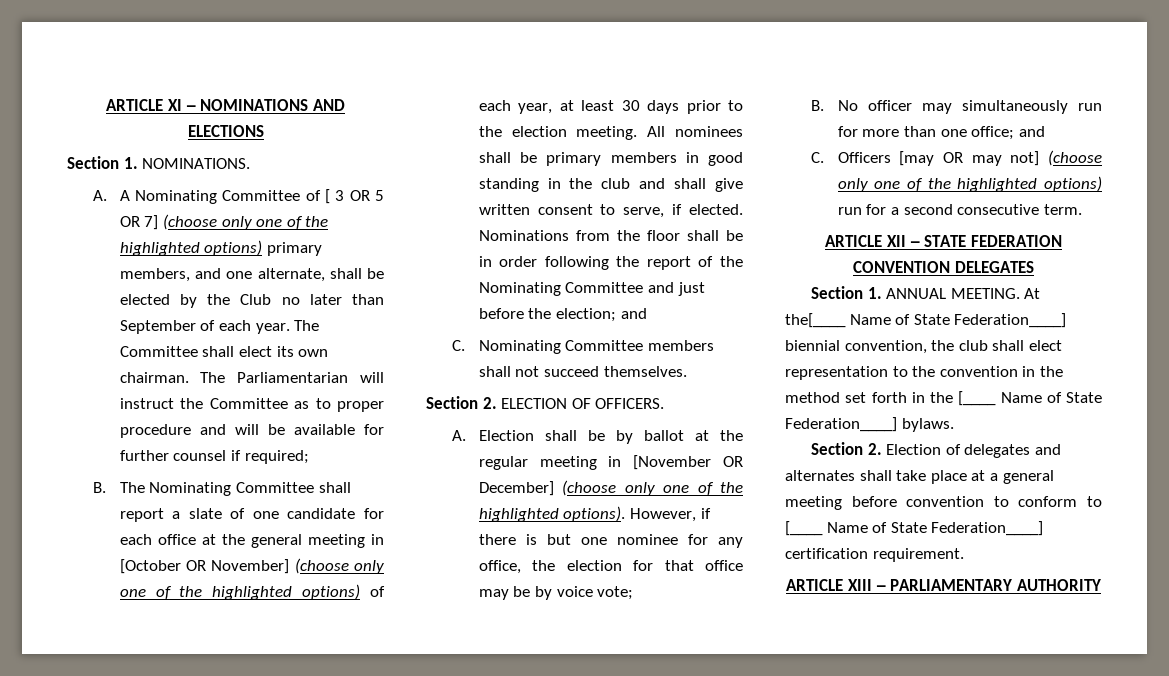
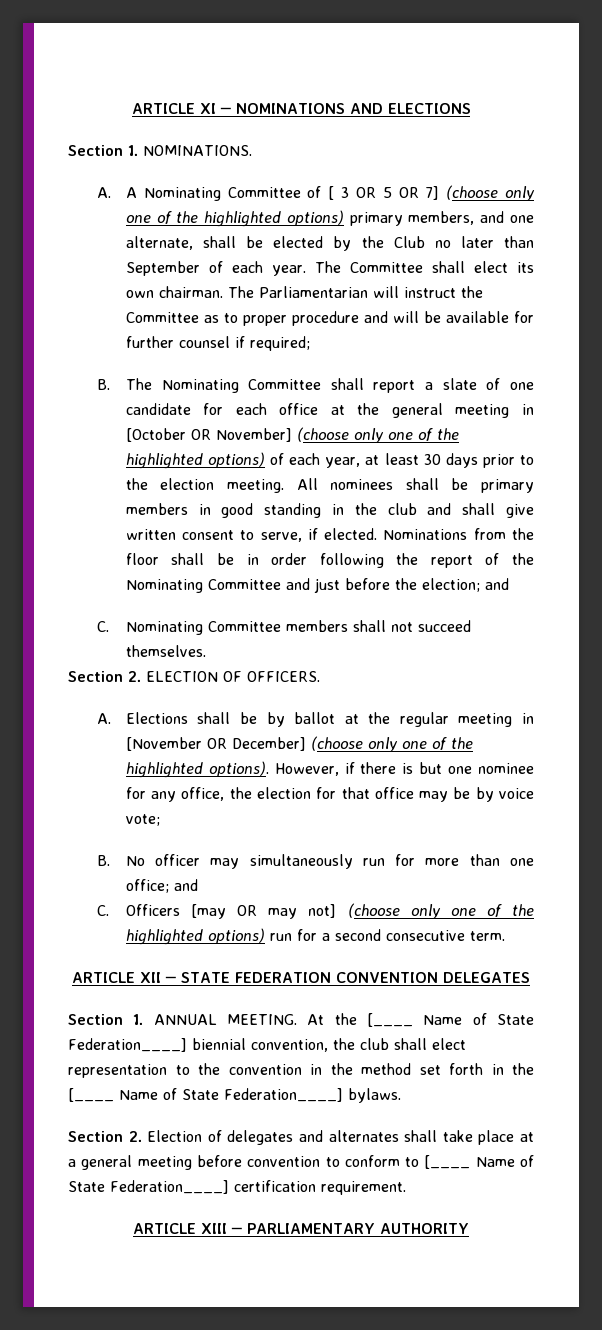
[478,430,534,441] Election -> [125,712,188,724] Elections
[785,313,846,328] the[____ -> [334,1013,413,1027] the [____

